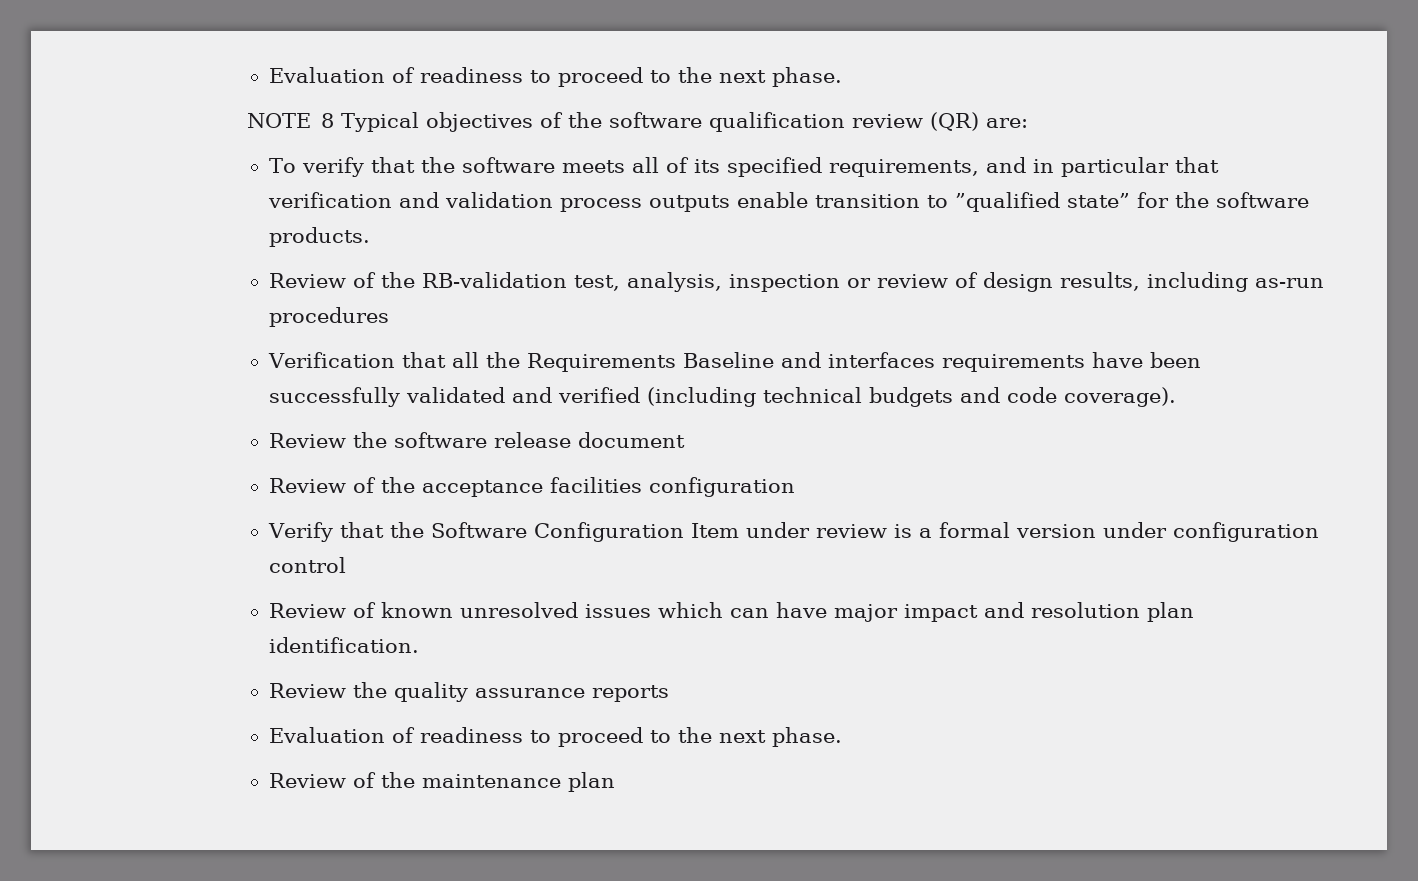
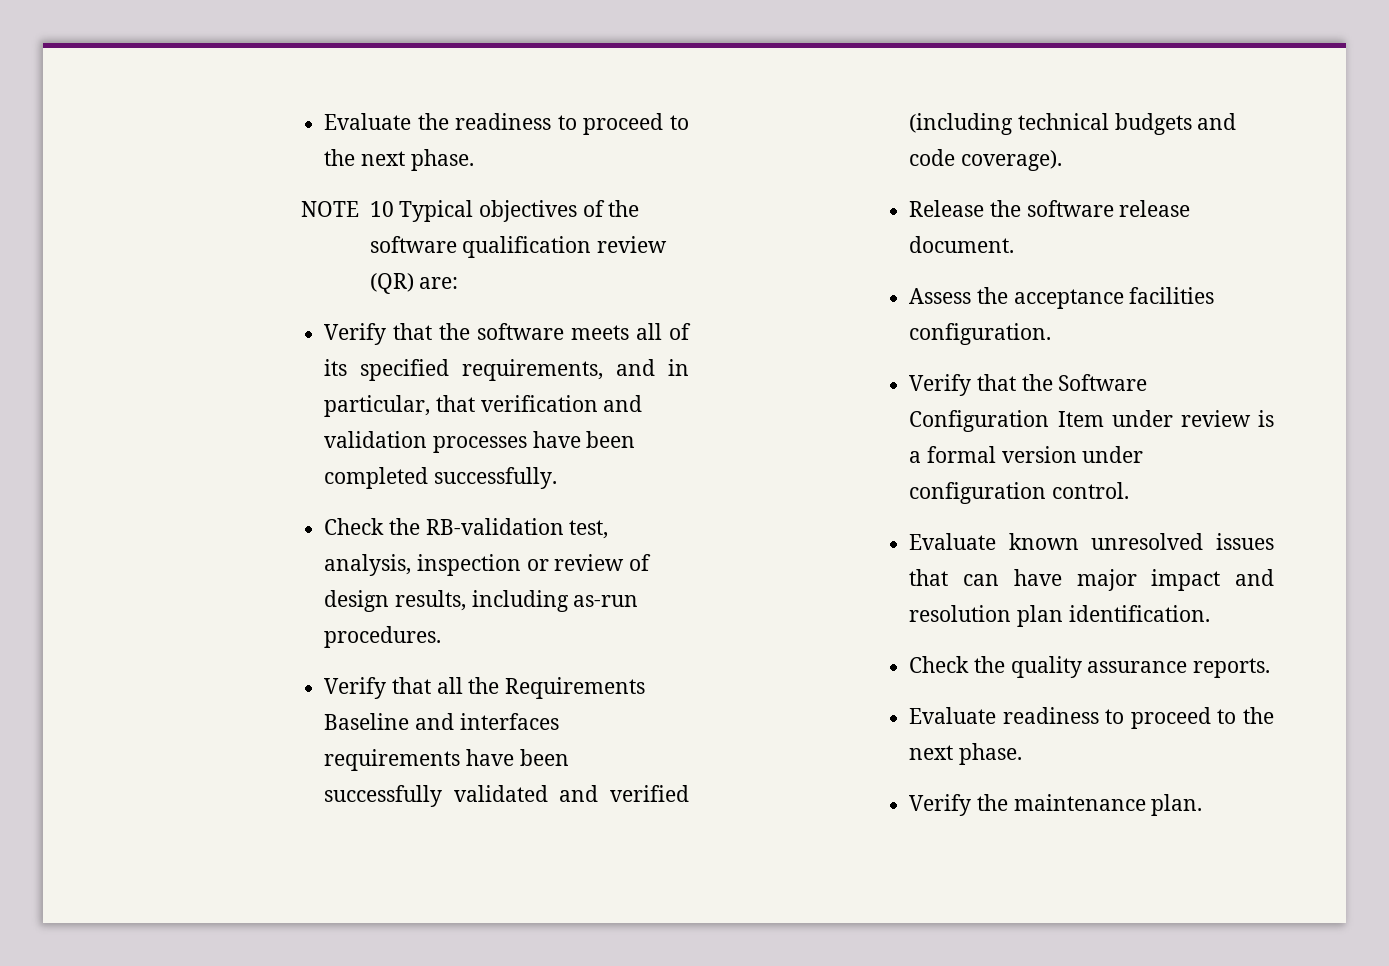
[269,67,416,83] Evaluation of -> [324,113,449,130] Evaluate the
[320,113,334,128] 8 -> [369,201,394,217] 10
[269,157,365,177] To verify -> [324,323,387,345] Verify
[1061,157,1170,177] particular -> [324,395,431,417] particular,
[560,192,1310,212] [269,227,371,247] [269,272,377,288] process outputs enable transition to ”qualified state” for the software products. // Review of -> [433,431,636,453] [324,467,558,489] [324,518,385,535] processes have been completed successfully. // Check
[269,307,390,327] [268,352,396,368] procedures // Verification -> [324,626,442,648] [324,677,387,699] procedures. // Verify
[269,433,347,448] Review -> [909,200,985,217] Release
[578,432,686,448] [269,477,377,493] document // Review of -> [909,236,1015,253] [909,288,972,304] document. // Assess
[649,477,796,497] configuration -> [909,323,1052,345] configuration.
[269,557,347,573] [269,602,377,618] control // Review of -> [1052,482,1130,499] [909,533,997,550] control. // Evaluate
[658,602,724,618] which -> [909,569,949,586] that
[269,683,347,698] Review -> [909,656,970,673] Check
[592,685,670,702] [269,727,843,747] [269,772,377,788] reports // Evaluation of readiness to proceed to the next phase. // Review of -> [1193,658,1271,678] [909,707,1274,729] [909,743,1023,765] [909,794,972,816] reports. // Evaluate readiness to proceed to the next phase. // Verify
[568,772,616,792] plan -> [1151,794,1203,816] plan.

